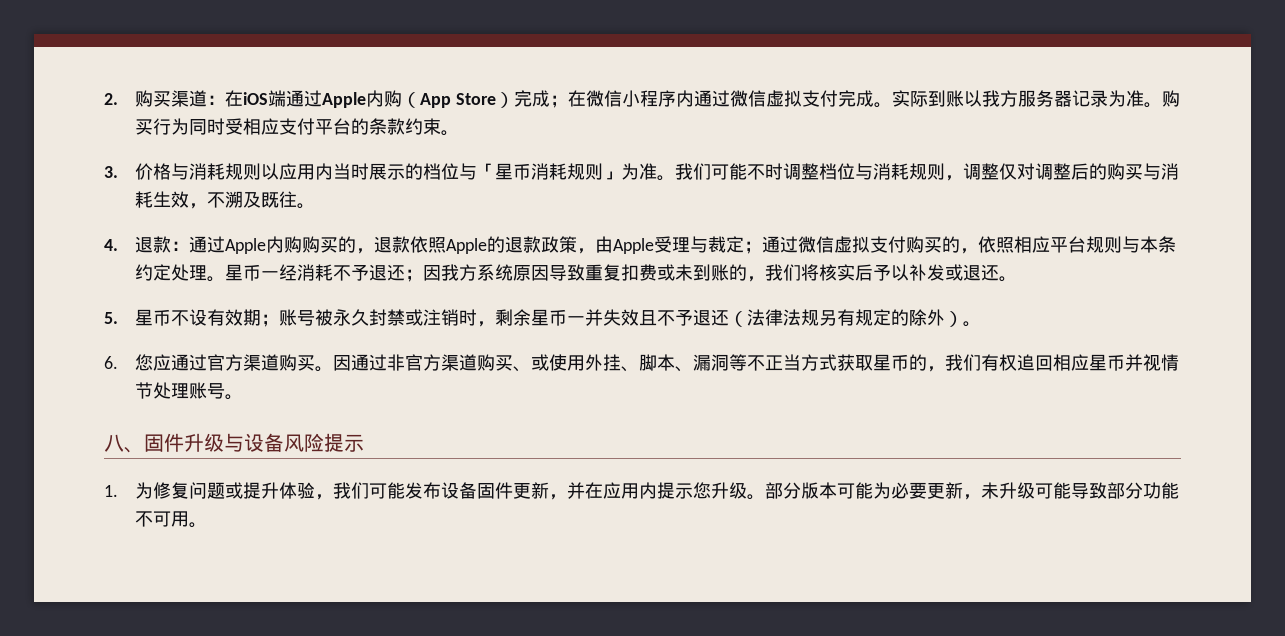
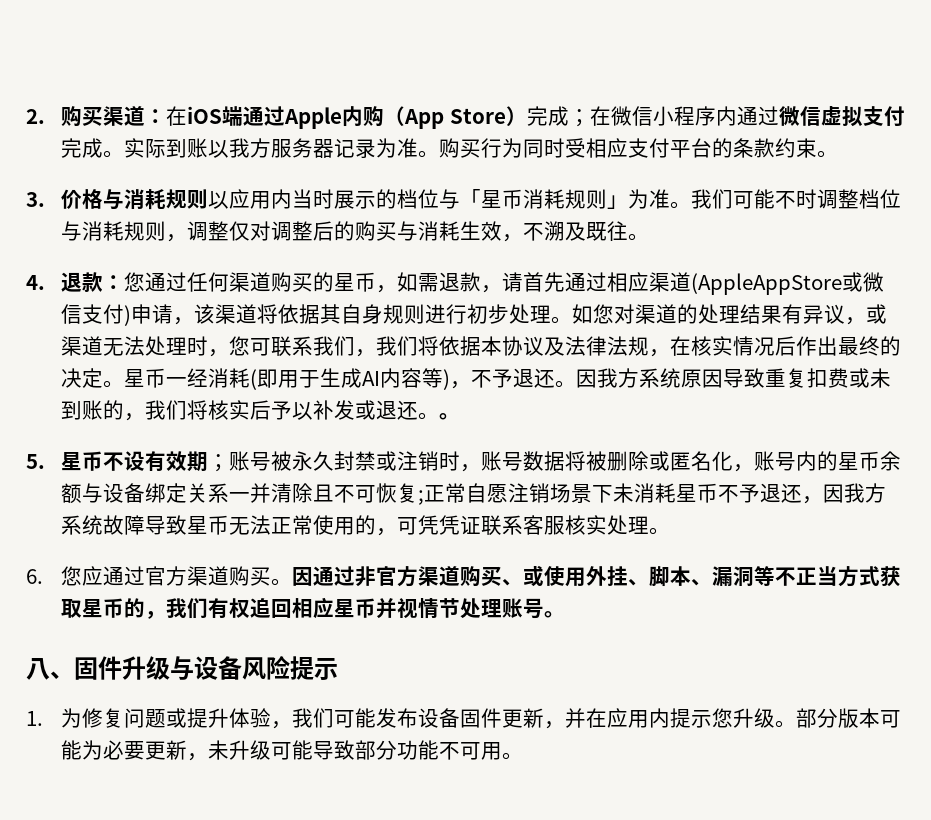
[189,236,1177,254] [135,264,424,282] 通过Apple内购购买的，退款依照Apple的退款政策，由Apple受理与裁定；通过微信虚拟支付购买的，依照相应平台规则与本条约定处理。星币一经消耗不予退还； -> [124,272,885,295] [61,304,888,326] [61,336,902,357] [61,368,577,390] 您通过任何渠道购买的星币，如需退款，请首先通过相应渠道(AppleAppStore或微信支付)申请，该渠道将依据其自身规则进行初步处理。如您对渠道的处理结果有异议，或渠道无法处理时，您可联系我们，我们将依据本协议及法律法规，在核实情况后作出最终的决定。星币一经消耗(即用于生成AI内容等)，不予退还。
(1018, 279) none -> [439,413,461,420] 。
[495,309,964,327] 剩余星币一并失效且不予退还（法律法规另有规定的除外） -> [481,451,902,472] [61,483,887,505] [61,515,650,536] 账号数据将被删除或匿名化，账号内的星币余额与设备绑定关系一并清除且不可恢复;正常自愿注销场景下未消耗星币不予退还，因我方系统故障导致星币无法正常使用的，可凭凭证联系客服核实处理

